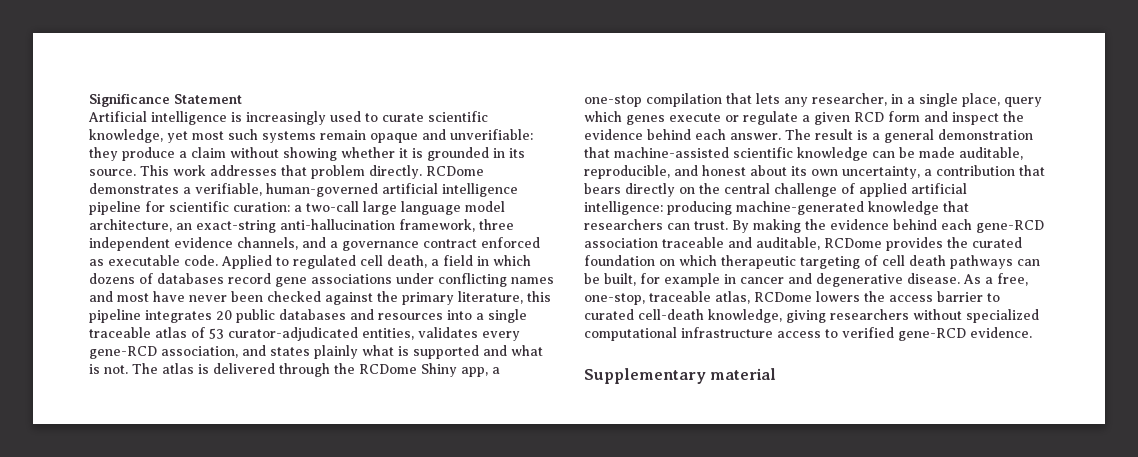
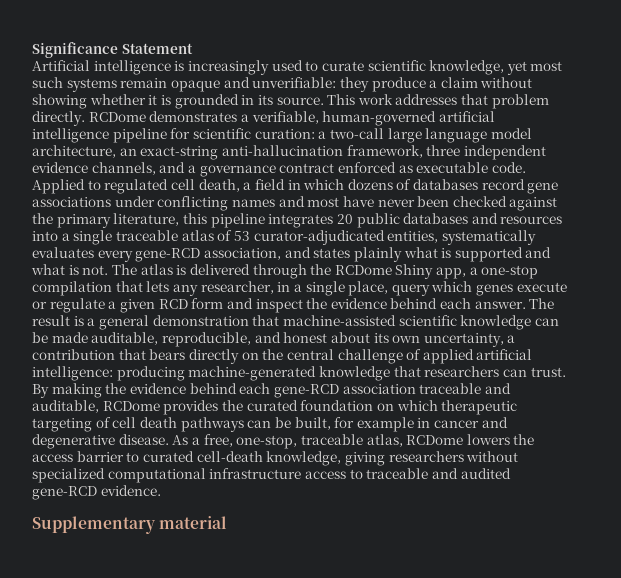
[418,327,478,338] validates -> [441,230,536,245] [32,247,94,258] systematically evaluates
[842,327,894,338] verified -> [366,468,511,479] traceable and audited

